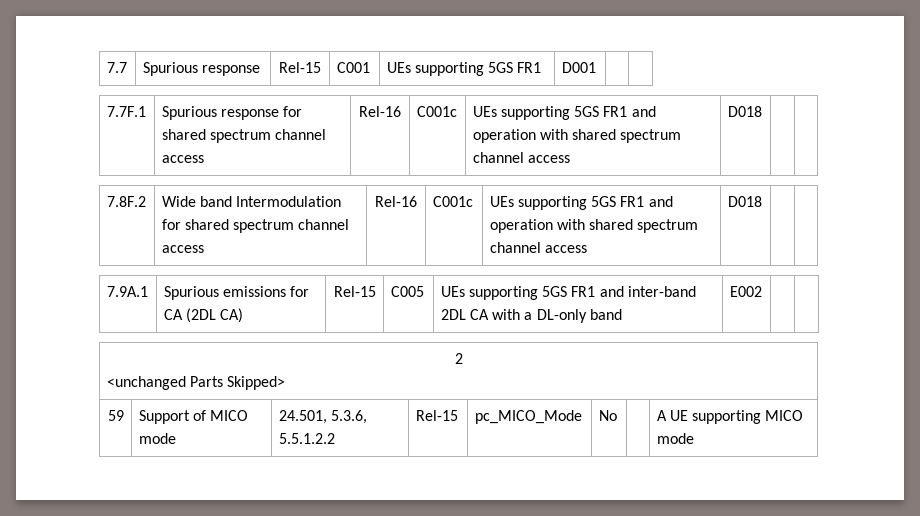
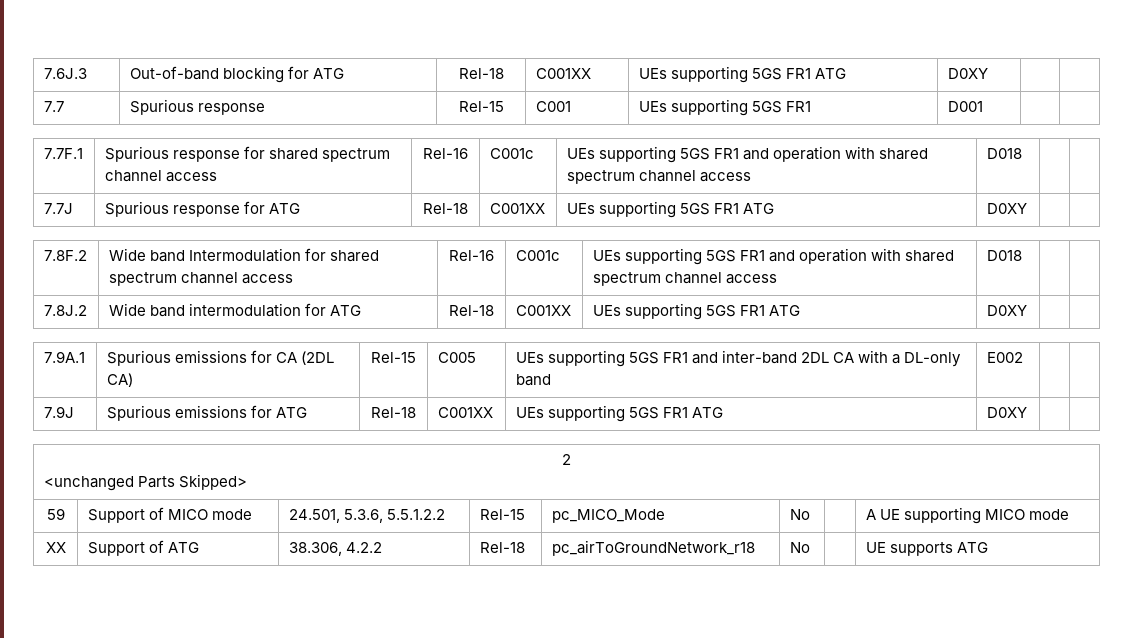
(106, 67) none -> [43,68,87,79] [129,66,344,83] [458,68,504,79] [535,68,591,79] [638,66,847,83] [947,68,988,79] 7.6J.3 | Out-of-band blocking for ATG | Rel-18 | C001XX | UEs supporting 5GS FR1 ATG | D0XY | | //
(762, 111) none -> [43,203,73,214] [104,201,300,217] [423,203,468,214] [489,203,545,214] [566,201,775,218] [986,203,1027,214] // 7.7J | Spurious response for ATG | Rel-18 | C001XX | UEs supporting 5GS FR1 ATG | D0XY | |
(762, 201) none -> [43,305,87,316] [108,303,362,317] [449,305,494,316] [515,305,571,316] [592,303,801,320] [986,305,1027,316] // 7.8J.2 | Wide band intermodulation for ATG | Rel-18 | C001XX | UEs supporting 5GS FR1 ATG | D0XY | |
(762, 291) none -> [43,406,74,418] [106,405,307,421] [371,407,416,418] [437,407,493,418] [515,405,724,422] [986,407,1027,418] // 7.9J | Spurious emissions for ATG | Rel-18 | C001XX | UEs supporting 5GS FR1 ATG | D0XY | |
(694, 438) none -> [45,542,66,553] [87,540,199,556] [288,542,382,556] [479,542,525,553] [551,540,755,556] [789,542,810,553] [865,542,988,556] // XX | Support of ATG | 38.306, 4.2.2 | Rel-18 | pc_airToGroundNetwork_r18 | No | | UE supports ATG

